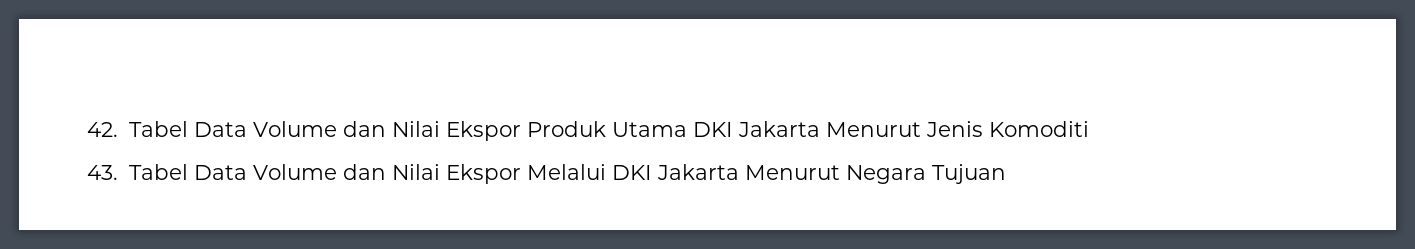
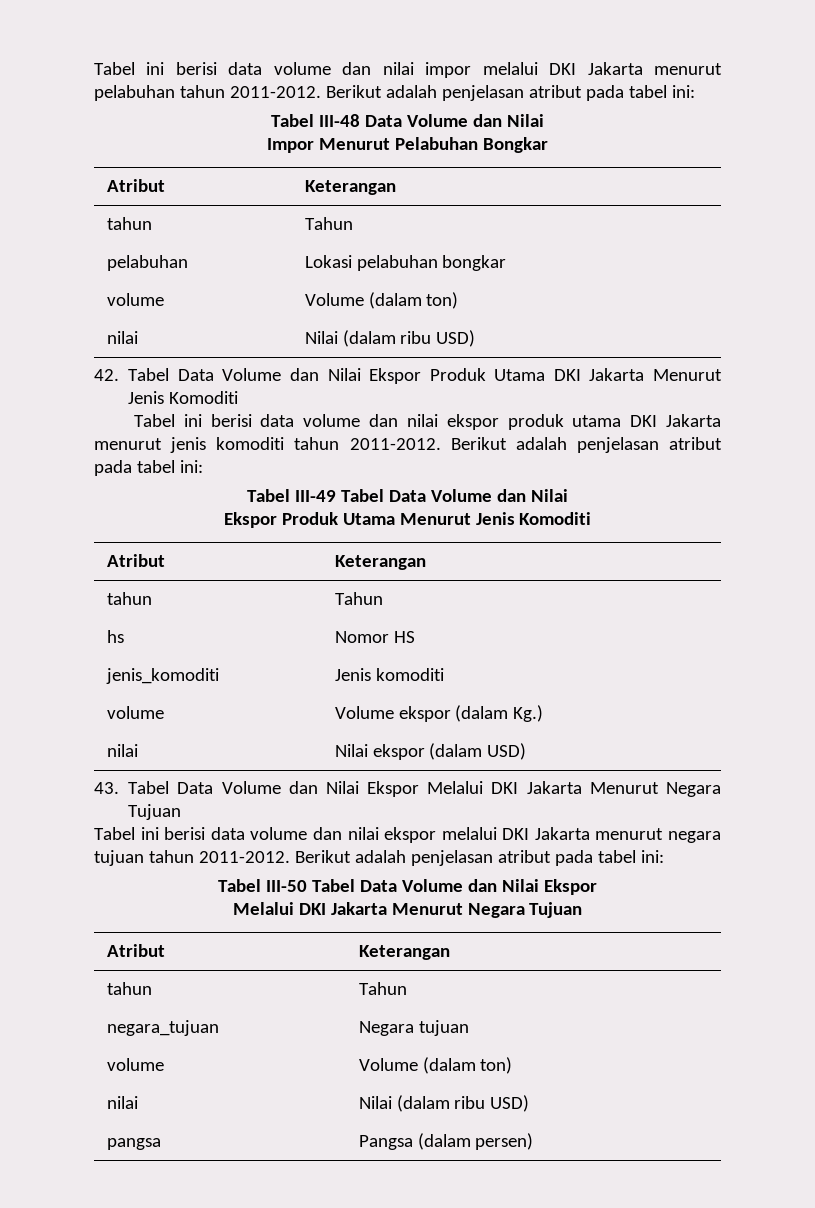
(87, 129) none -> [94,62,722,78] [94,85,695,101] [271,114,544,127] [267,137,548,153] [106,179,165,192] [304,180,396,195] [106,217,152,230] [304,217,353,230] [106,255,188,271] [304,255,507,271] [106,293,164,306] [304,292,459,309] [106,331,138,344] [304,330,476,347] Tabel ini berisi data volume dan nilai impor melalui DKI Jakarta menurut pelabuhan tahun 2011-2012. Berikut adalah penjelasan atribut pada tabel ini: // Tabel III-48 Data Volume dan Nilai // Impor Menurut Pelabuhan Bongkar // Atribut | Keterangan // tahun | Tahun // pelabuhan | Lokasi pelabuhan bongkar // volume | Volume (dalam ton) // nilai | Nilai (dalam ribu USD) //
(1089, 129) none -> [133,414,721,430] [94,437,722,453] [94,460,203,476] [247,489,568,502] [223,512,592,528] [106,554,165,567] [334,555,426,570] [106,592,152,605] [334,592,383,605] [106,630,124,643] [334,631,415,643] [105,668,219,684] [334,668,444,681] [106,706,164,719] [334,705,544,722] [106,744,138,757] [334,743,527,760] // Tabel ini berisi data volume dan nilai ekspor produk utama DKI Jakarta menurut jenis komoditi tahun 2011-2012. Berikut adalah penjelasan atribut pada tabel ini: // Tabel III-49 Tabel Data Volume dan Nilai // Ekspor Produk Utama Menurut Jenis Komoditi // Atribut | Keterangan // tahun | Tahun // hs | Nomor HS // jenis_komoditi | Jenis komoditi // volume | Volume ekspor (dalam Kg.) // nilai | Nilai ekspor (dalam USD)
(1006, 174) none -> [94,827,721,843] [94,850,664,866] [218,879,597,895] [232,902,583,918] [106,944,165,957] [358,945,450,960] [106,982,152,995] [358,982,407,995] [106,1020,219,1036] [358,1020,469,1036] [106,1058,164,1071] [358,1057,513,1074] [106,1096,138,1109] [358,1095,530,1112] [106,1138,161,1150] [358,1133,534,1150] // Tabel ini berisi data volume dan nilai ekspor melalui DKI Jakarta menurut negara tujuan tahun 2011-2012. Berikut adalah penjelasan atribut pada tabel ini: // Tabel III-50 Tabel Data Volume dan Nilai Ekspor // Melalui DKI Jakarta Menurut Negara Tujuan // Atribut | Keterangan // tahun | Tahun // negara_tujuan | Negara tujuan // volume | Volume (dalam ton) // nilai | Nilai (dalam ribu USD) // pangsa | Pangsa (dalam persen)

